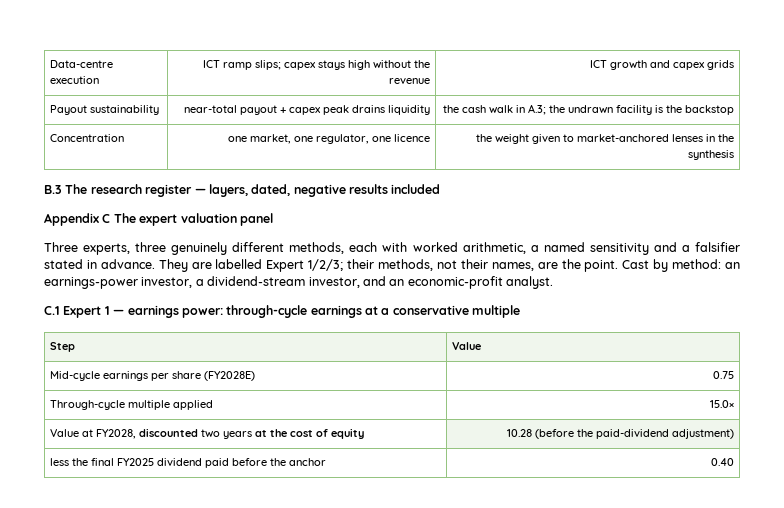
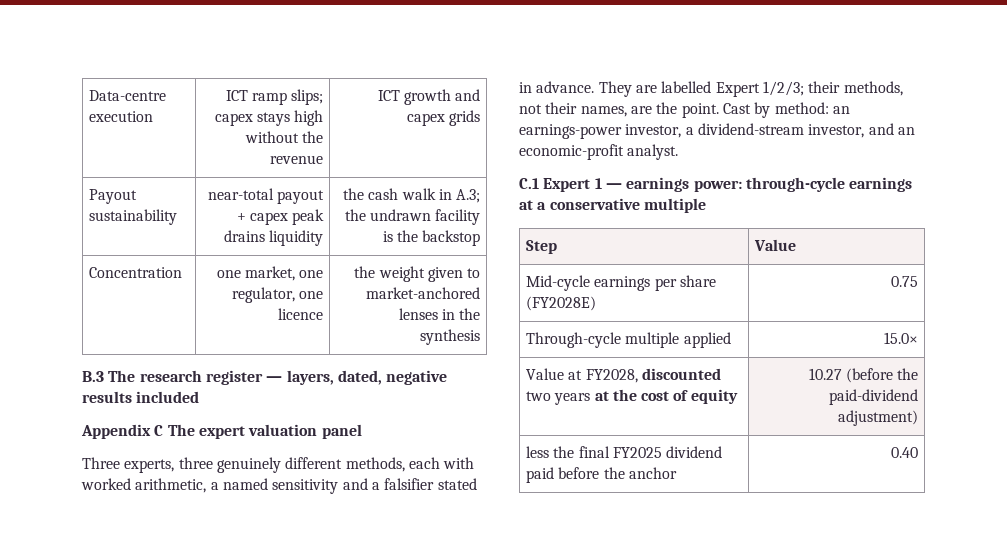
[507,429,533,437] 10.28 -> [808,368,842,380] 10.27

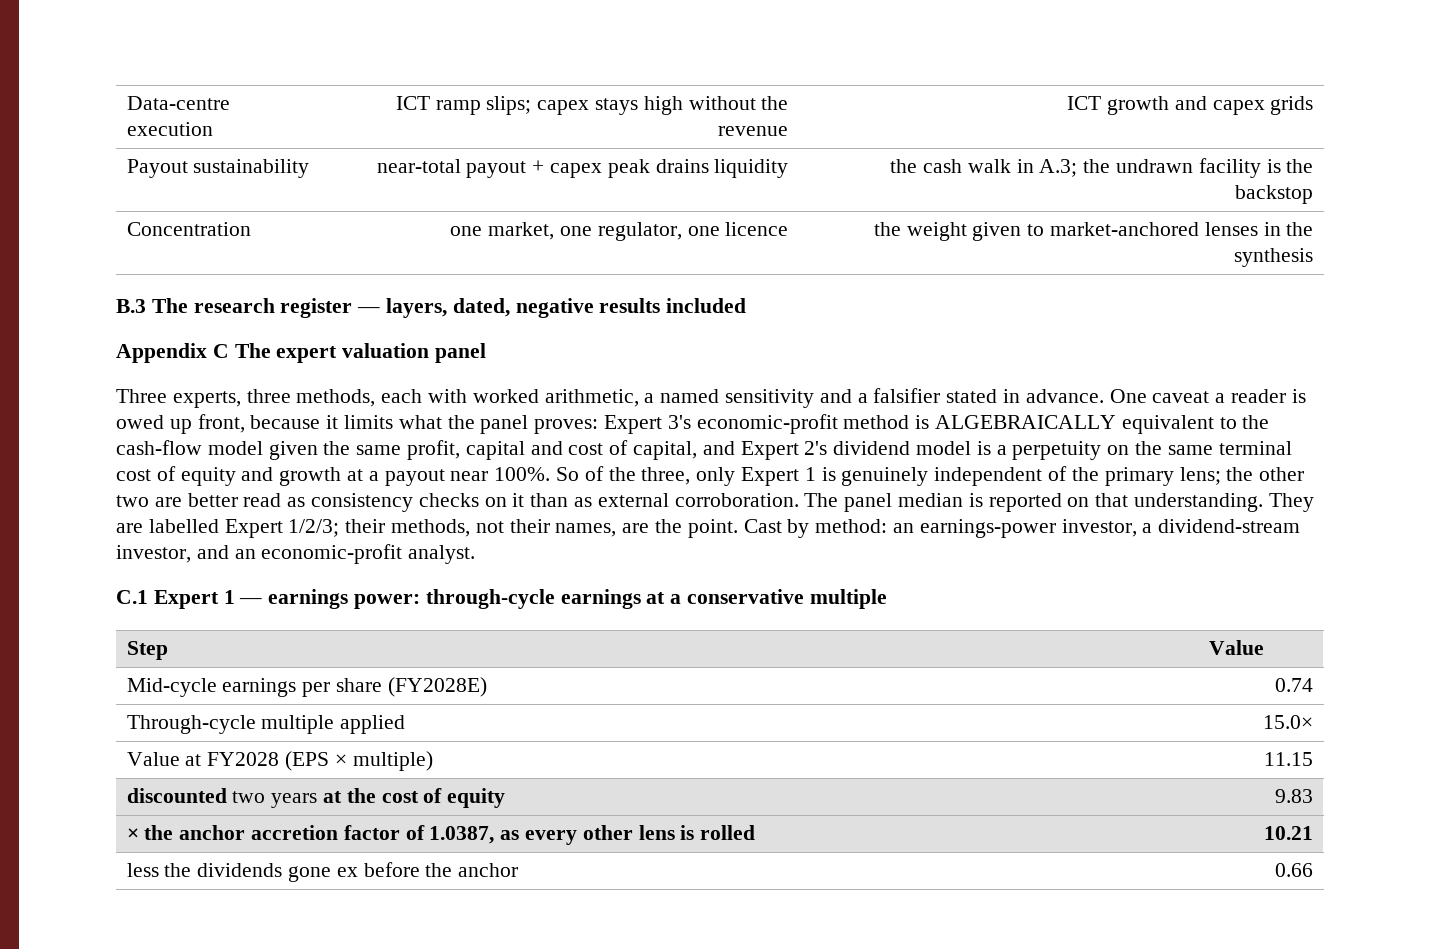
[216,457,343,473] genuinely different -> (291, 396) none
(595, 87) none -> [1109,389,1306,403] [116,414,1270,434] [116,440,1292,460] [116,466,1305,486] [116,493,1264,512] One caveat a reader is owed up front, because it limits what the panel proves: Expert 3's economic-profit method is ALGEBRAICALLY equivalent to the cash-flow model given the same profit, capital and cost of capital, and Expert 2's dividend model is a perpetuity on the same terminal cost of equity and growth at a payout near 100%. So of the three, only Expert 1 is genuinely independent of the primary lens; the other two are better read as consistency checks on it than as external corroboration. The panel median is reported on that understanding.
[891,276,919,287] 0.75 -> [1275,678,1314,692] 0.74
[585,369,638,383] FY2028, -> [207,751,433,771] [1264,752,1314,766] FY2028 (EPS × multiple) | 11.15 //
[808,368,919,383] [829,389,919,405] [838,410,919,426] [525,446,723,458] [525,467,554,483] 10.27 (before the paid-dividend adjustment) // less the final FY2025 dividend paid -> [1275,789,1314,803] [126,825,756,845] [1264,826,1314,840] [126,863,358,882] 9.83 // × the anchor accretion factor of 1.0387, as every other lens is rolled | 10.21 // less the dividends gone ex
[891,447,919,458] 0.40 -> [1275,863,1314,877] 0.66

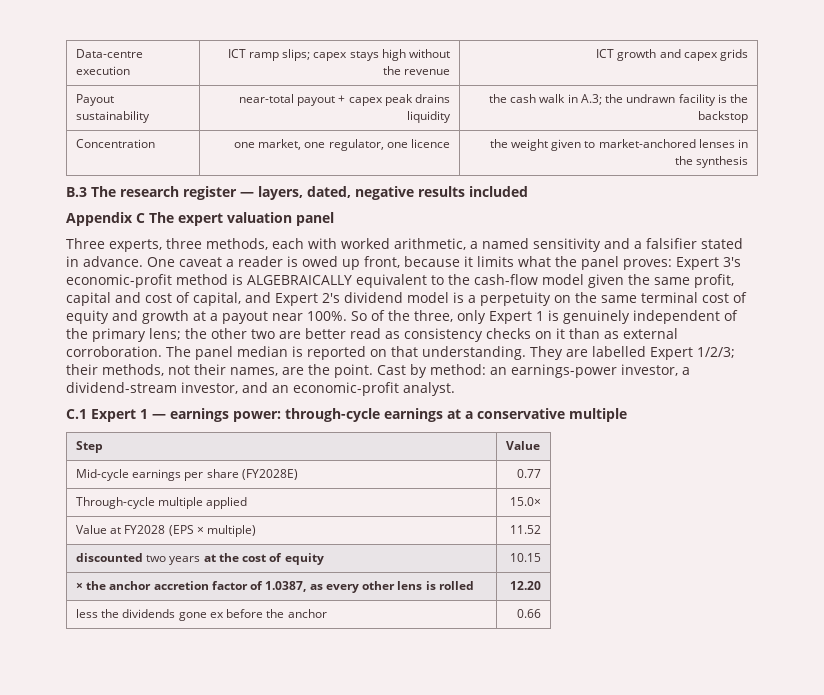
[1275,678,1314,692] 0.74 -> [517,469,542,478] 0.77
[1264,752,1314,766] 11.15 -> [510,525,542,534] 11.52
[1275,789,1314,803] 9.83 -> [510,553,542,562] 10.15
[1264,826,1314,840] 10.21 -> [510,581,542,590] 12.20

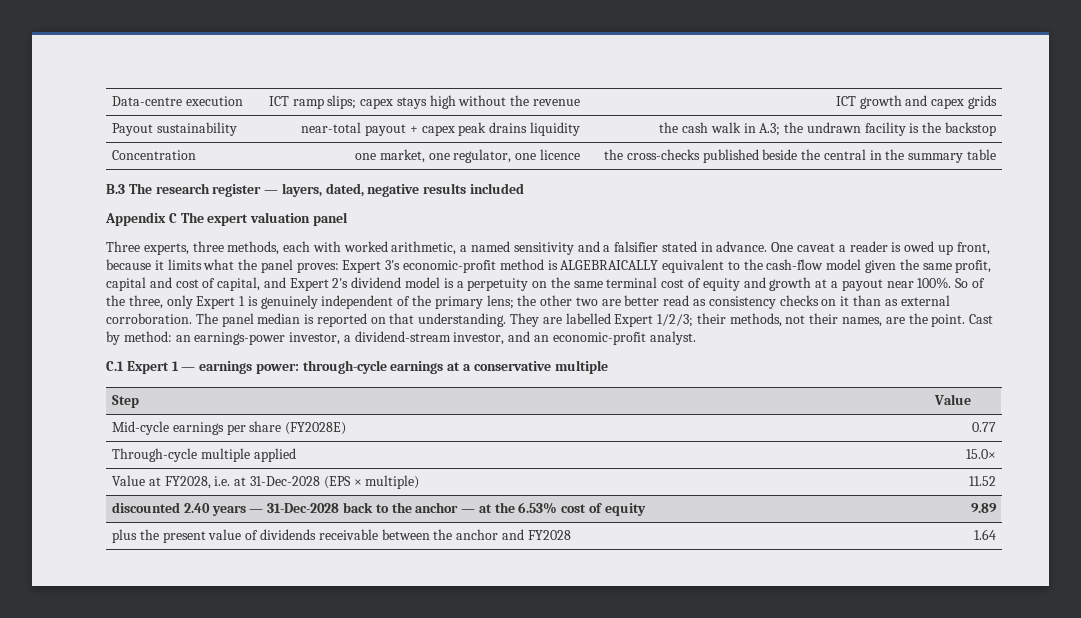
[510,139,749,151] [674,156,749,168] weight given to market-anchored lenses in the synthesis -> [626,149,996,163] cross-checks published beside the central in the summary table
[124,525,166,534] FY2028 -> [164,476,320,489] FY2028, i.e. at 31-Dec-2028
[146,555,201,565] two years -> [183,502,476,516] 2.40 years — 31-Dec-2028 back to the anchor —
(239, 557) none -> [518,502,558,514] 6.53%
[510,553,542,562] [75,581,474,593] [510,581,542,590] [75,609,327,621] [517,609,542,618] 10.15 // × the anchor accretion factor of 1.0387, as every other lens is rolled | 12.20 // less the dividends gone ex before the anchor | 0.66 -> [970,503,997,513] [112,529,571,543] [973,529,996,540] 9.89 // plus the present value of dividends receivable between the anchor and FY2028 | 1.64

